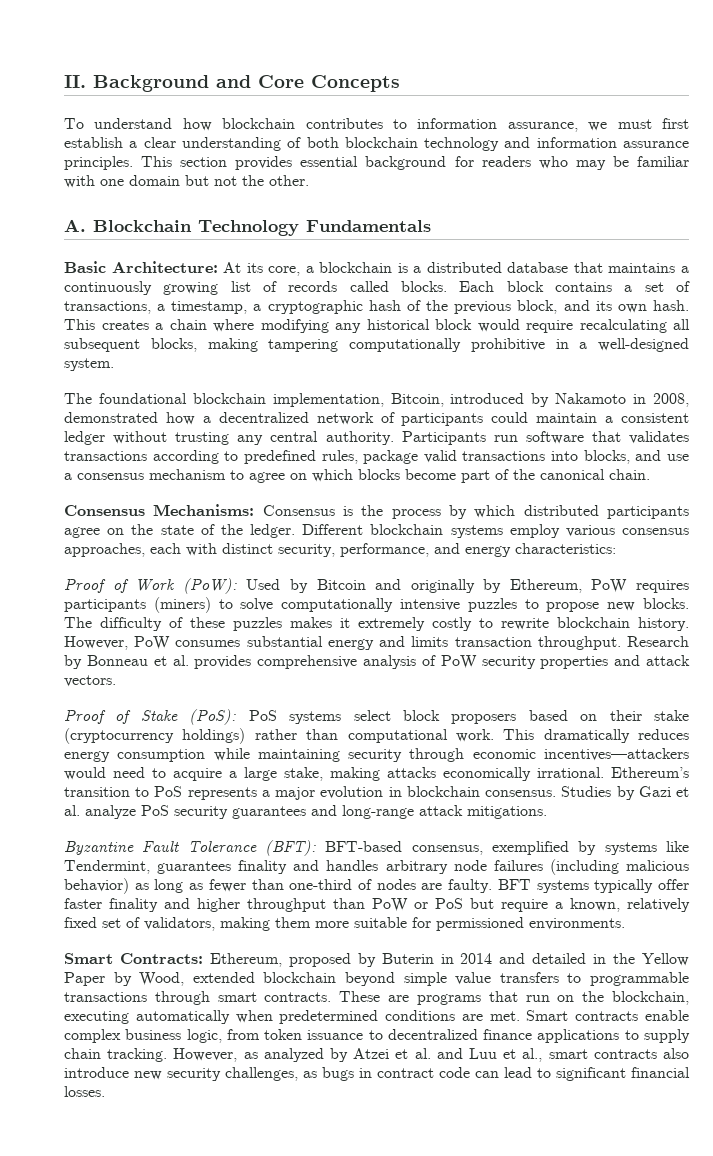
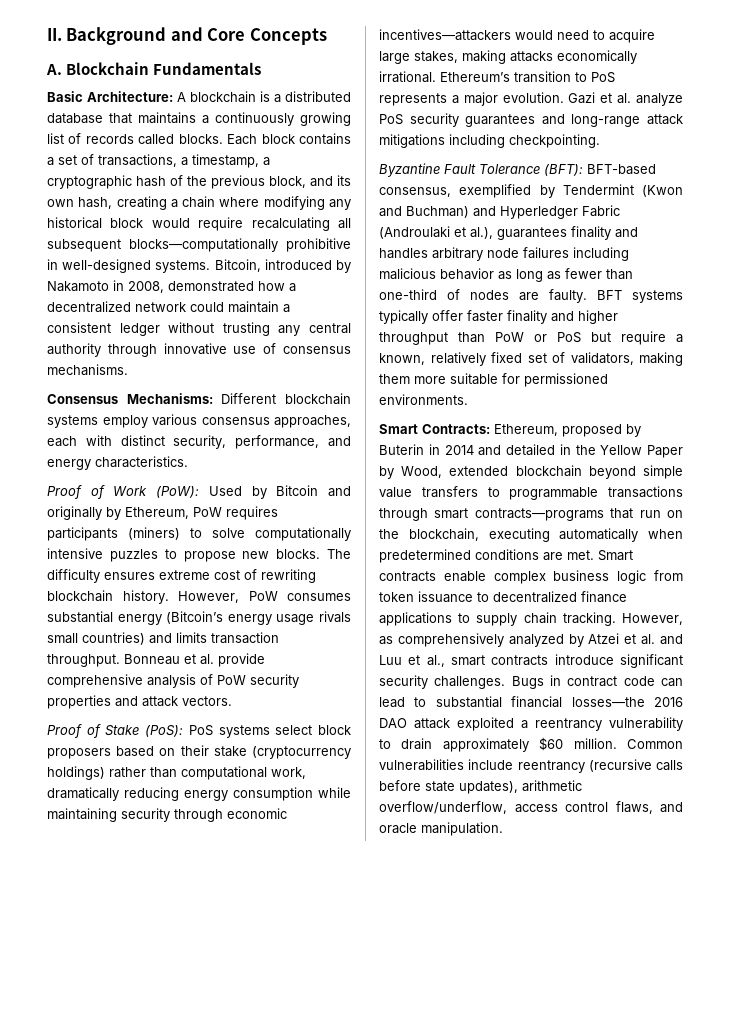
[64,118,689,132] [64,137,689,151] [64,156,689,170] [64,175,309,188] // To understand how blockchain contributes to information assurance, we must first establish a clear understanding of both blockchain technology and information assurance principles. This section provides essential background for readers who may be familiar with one domain but not the other. -> (327, 36) none
[198,220,299,236] Technology -> (150, 68) none
[223,262,314,276] At its core, a -> [177,92,186,102] A
[653,300,689,311] [64,319,149,330] hash. This creates -> [78,196,167,210] hash, creating
[150,338,689,352] [64,358,114,371] [64,393,384,407] blocks, making tampering computationally prohibitive in a well-designed system. // The foundational blockchain implementation, -> [129,238,351,252] [47,259,211,273] blocks—computationally prohibitive in well-designed systems.
[380,412,484,426] of participants -> (186, 307) none
[325,431,690,445] [64,450,689,464] [64,469,650,483] [64,504,689,519] [64,524,295,538] authority. Participants run software that validates transactions according to predefined rules, package valid transactions into blocks, and use a consensus mechanism to agree on which blocks become part of the canonical chain. // Consensus Mechanisms: Consensus is the process by which distributed participants agree on the state of the ledger. -> [47,343,351,357] [47,364,128,376] [47,393,213,404] authority through innovative use of consensus mechanisms. // Consensus Mechanisms:
[515,543,616,554] characteristics: -> [95,456,188,468] characteristics.
[169,617,549,631] of these puzzles makes it extremely costly to rewrite -> [104,569,316,583] ensures extreme cost of rewriting
(374, 644) none -> [166,611,351,625] [47,632,145,645] (Bitcoin’s energy usage rivals small countries)
[627,636,689,647] [64,655,82,669] Research by -> (120, 660) none
[194,655,252,669] provides -> [218,653,265,667] provide
[455,729,689,743] work. This dramatically reduces -> [271,767,306,779] [47,787,179,801] work, dramatically reducing
[229,767,323,781] a large stake, -> [379,51,458,64] large stakes,
[320,786,635,800] evolution in blockchain consensus. Studies by -> [502,92,564,103] evolution.
[467,806,547,819] mitigations. -> [379,134,600,148] mitigations including checkpointing.
[604,841,689,855] [64,860,150,874] systems like Tendermint, -> [562,184,683,197] [379,205,620,219] [379,226,493,239] Tendermint (Kwon and Buchman) and Hyperledger Fabric (Androulaki et al.),
[549,859,689,875] [64,878,129,894] (including malicious behavior) -> [573,247,629,261] [379,268,494,280] including malicious behavior
[264,991,481,1005] contracts. These are programs -> [474,508,604,521] contracts—programs
[186,1029,222,1043] logic, -> [617,570,647,584] logic
(258, 1055) none -> [397,633,504,647] comprehensively
[663,1048,689,1059] [64,1067,354,1081] also introduce new security challenges, as bugs -> [554,654,683,668] [379,675,544,689] introduce significant security challenges. Bugs
[556,1067,690,1081] [64,1086,105,1097] significant financial losses. -> [435,696,683,708] [379,717,683,731] [379,737,683,752] [379,759,683,773] [379,780,582,794] [379,801,683,814] [379,822,503,836] substantial financial losses—the 2016 DAO attack exploited a reentrancy vulnerability to drain approximately $60 million. Common vulnerabilities include reentrancy (recursive calls before state updates), arithmetic overflow/underflow, access control flaws, and oracle manipulation.

